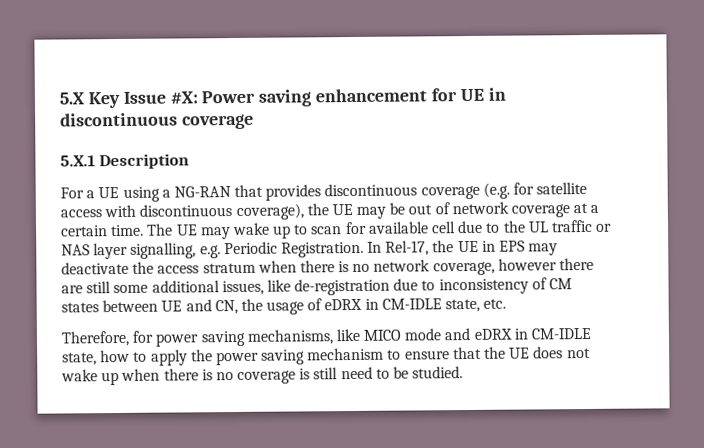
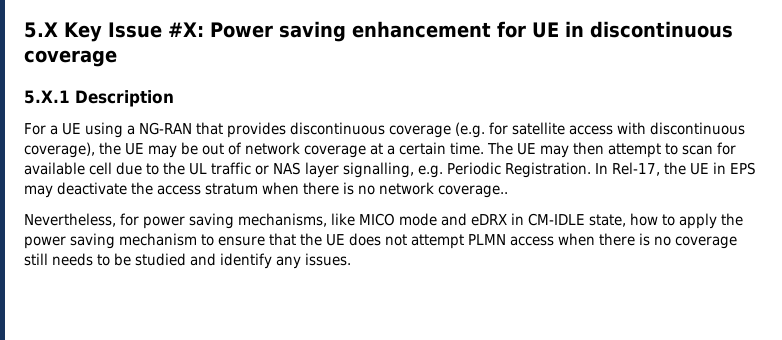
[231,222,292,239] wake up -> [573,142,661,158] then attempt
[432,257,595,276] [61,277,573,296] [61,298,507,315] [61,330,130,347] coverage, however there are still some additional issues, like de-registration due to inconsistency of CM states between UE and CN, the usage of eDRX in CM-IDLE state, etc. // Therefore, -> [438,185,508,198] [24,213,116,227] coverage.. // Nevertheless,
[61,369,120,386] wake up -> [411,234,554,249] attempt PLMN access
[299,366,464,380] is still need to be studied. -> [24,253,351,269] still needs to be studied and identify any issues.

